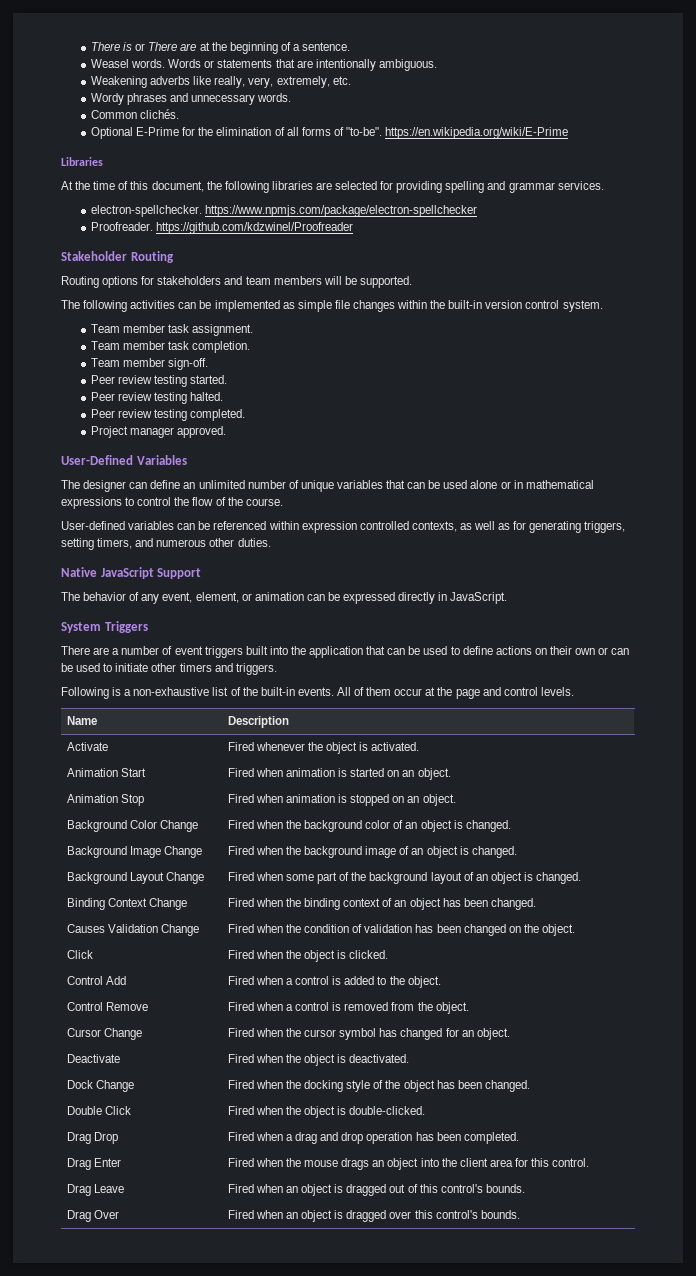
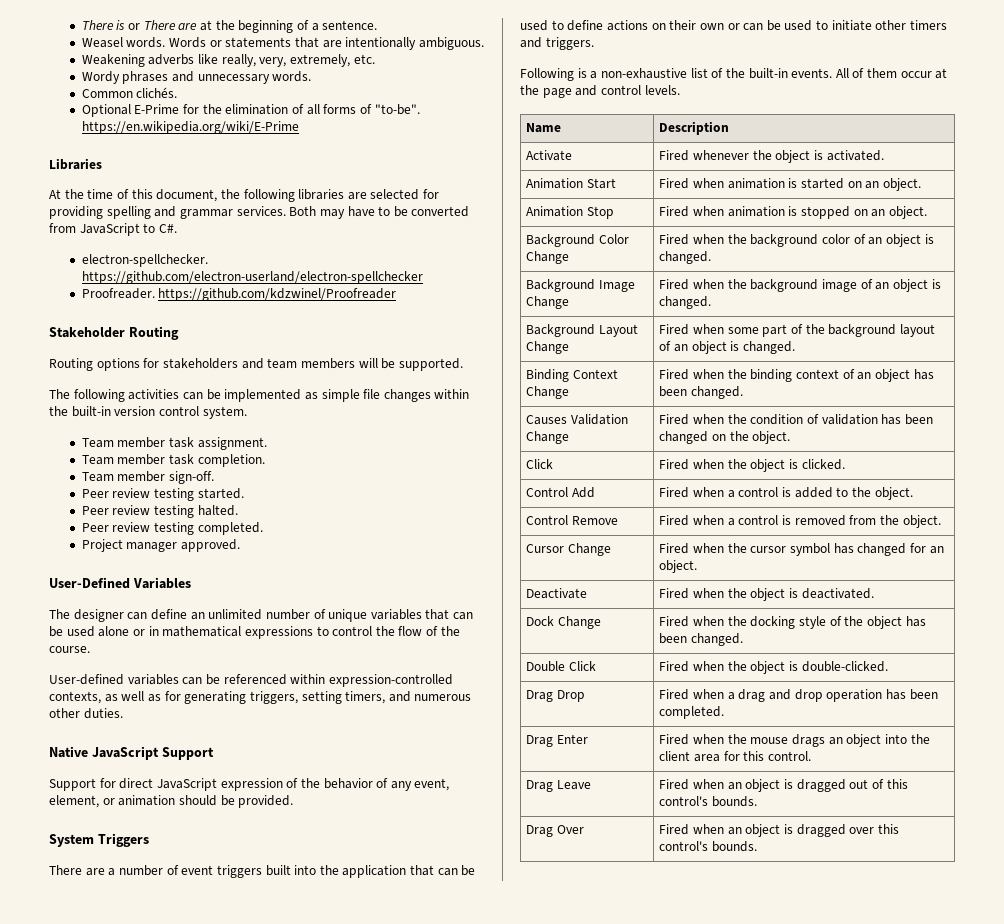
(604, 185) none -> [289,206,470,219] [49,223,177,236] Both may have to be converted from JavaScript to C#.
[205,205,478,217] https://www.npmjs.com/package/electron-spellchecker -> [81,271,423,284] https://github.com/electron-userland/electron-spellchecker
[301,521,409,533] expression controlled -> [328,674,453,687] expression-controlled
[61,592,80,601] The -> [49,778,320,791] Support for direct JavaScript expression of the
[306,592,508,604] can be expressed directly in JavaScript. -> [178,795,294,808] should be provided.

